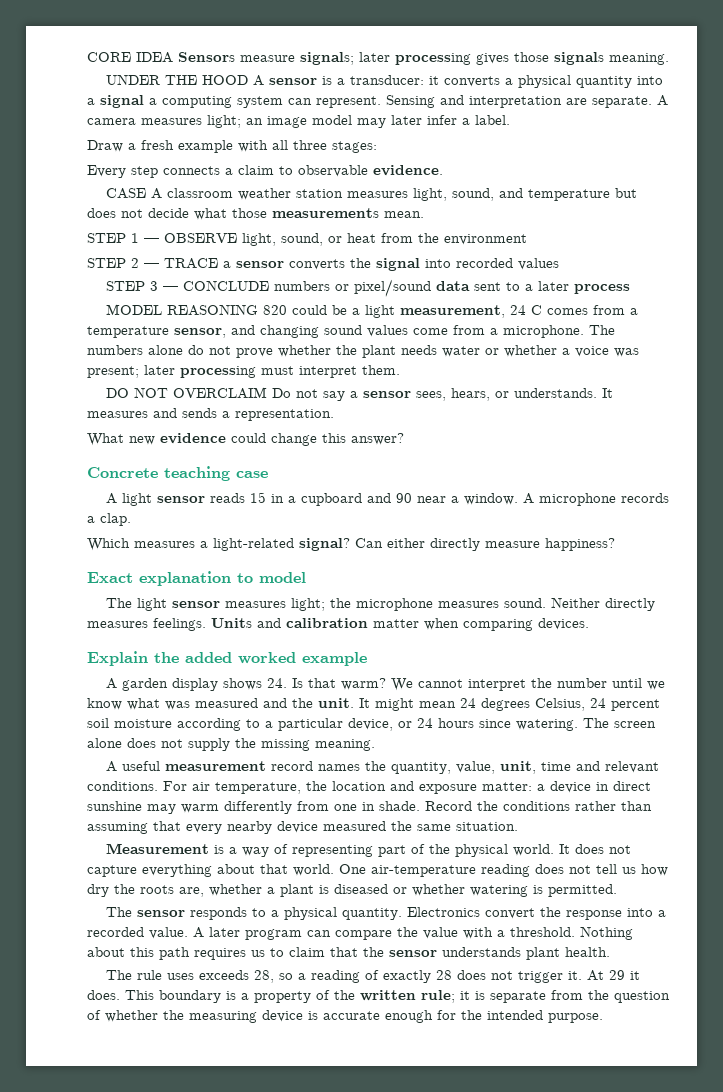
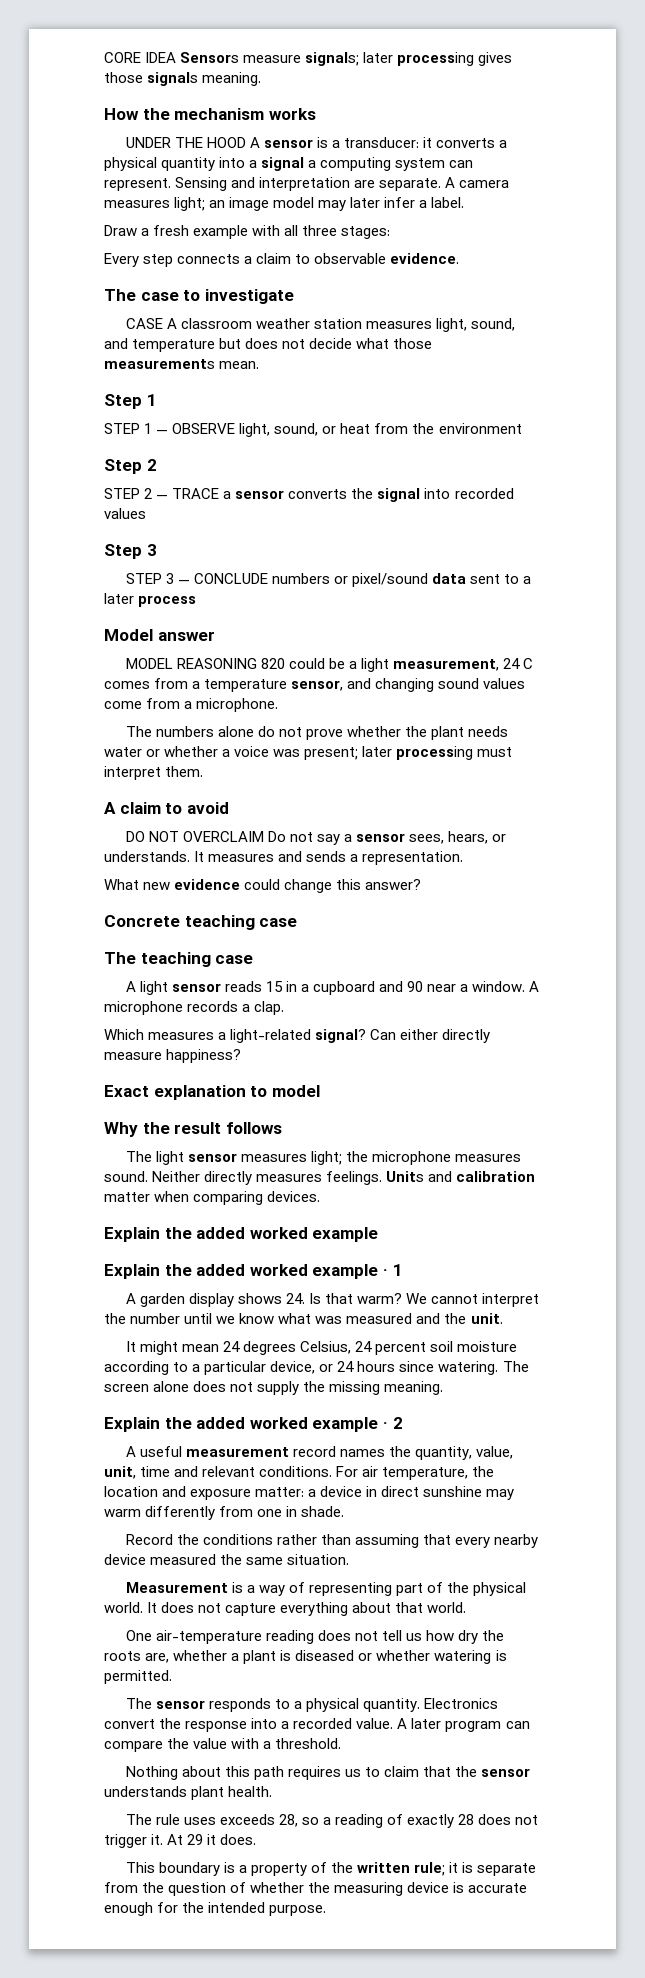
(669, 59) none -> [104,108,316,120] // How the mechanism works
(443, 170) none -> [104,289,294,304] // The case to investigate
(424, 214) none -> [104,394,157,409] // Step 1
(527, 239) none -> [104,459,157,474] // Step 2
(559, 264) none -> [104,544,157,559] // Step 3
(631, 289) none -> [104,629,215,641] // Model answer
(584, 331) none -> (279, 705) //
(400, 370) none -> [104,802,229,814] // A claim to avoid
(268, 474) none -> [104,952,254,967] // The teaching case
(306, 577) none -> [104,1122,282,1137] // Why the result follows
(367, 659) none -> [104,1264,403,1279] // Explain the added worked example · 1
(354, 703) none -> (503, 1318) //
(375, 745) none -> [104,1417,403,1432] // Explain the added worked example · 2
(420, 806) none -> (345, 1511) //
(334, 870) none -> (467, 1607) //
(575, 932) none -> (342, 1743) //
(120, 995) none -> (257, 1839) //

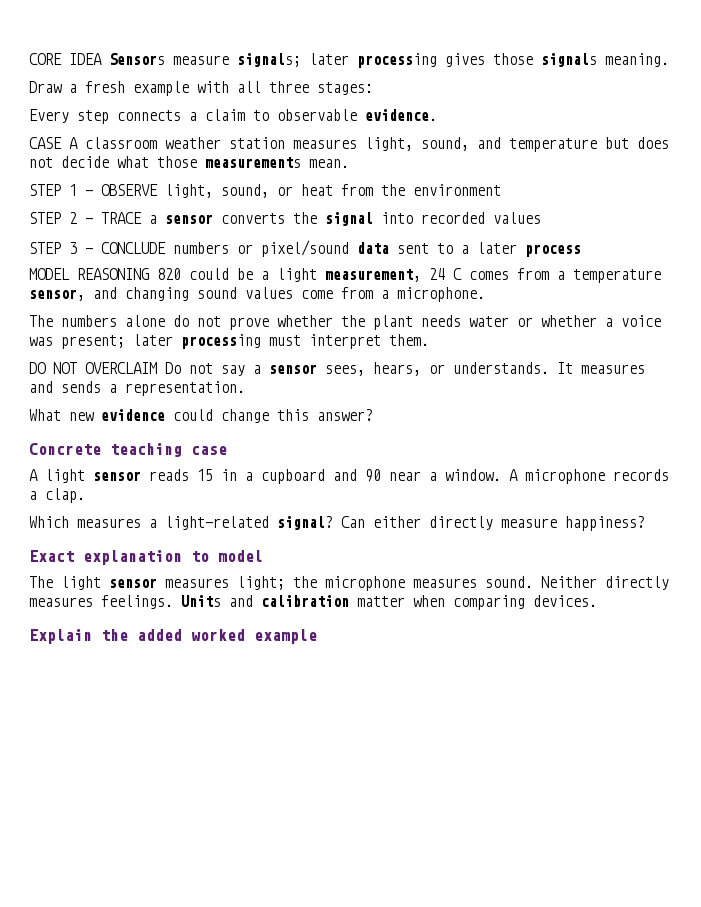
[104,108,316,120] [125,137,508,148] [104,157,474,171] [104,177,510,191] [104,197,465,211] // How the mechanism works // UNDER THE HOOD A sensor is a transducer: it converts a physical quantity into a signal a computing system can represent. Sensing and interpretation are separate. A camera measures light; an image model may later infer a label. -> (669, 60) none
[104,289,294,304] // The case to investigate -> (437, 115) none
[104,394,157,409] // Step 1 -> (349, 163) none
[104,459,157,474] // Step 2 -> (501, 190) none
[104,544,157,559] // Step 3 -> (541, 218) none
[104,629,215,641] // Model answer -> (581, 250) none
[104,802,229,814] // A claim to avoid -> (429, 340) none
[104,952,254,967] // The teaching case -> (227, 450) none
[104,1122,282,1137] // Why the result follows -> (263, 556) none
[104,1264,403,1279] [125,1293,540,1307] [104,1313,503,1324] [125,1341,518,1355] [104,1361,529,1375] [104,1381,444,1395] [104,1417,403,1432] [125,1446,514,1460] [104,1466,495,1480] [104,1486,515,1500] [104,1506,345,1520] [125,1534,539,1548] [104,1554,350,1565] [125,1582,527,1596] [104,1602,467,1616] [125,1630,505,1644] [104,1650,507,1664] [104,1670,172,1684] [125,1698,499,1712] [104,1718,530,1732] [104,1738,342,1752] [125,1766,531,1780] [104,1786,273,1800] [125,1814,539,1828] [104,1834,257,1848] [125,1862,537,1876] [104,1882,528,1896] [104,1902,327,1916] // Explain the added worked example · 1 // A garden display shows 24. Is that warm? We cannot interpret the number until we know what was measured and the unit. // It might mean 24 degrees Celsius, 24 percent soil moisture according to a particular device, or 24 hours since watering. The screen alone does not supply the missing meaning. // Explain the added worked example · 2 // A useful measurement record names the quantity, value, unit, time and relevant conditions. For air temperature, the location and exposure matter: a device in direct sunshine may warm differently from one in shade. // Record the conditions rather than assuming that every nearby device measured the same situation. // Measurement is a way of representing part of the physical world. It does not capture everything about that world. // One air-temperature reading does not tell us how dry the roots are, whether a plant is diseased or whether watering is permitted. // The sensor responds to a physical quantity. Electronics convert the response into a recorded value. A later program can compare the value with a threshold. // Nothing about this path requires us to claim that the sensor understands plant health. // The rule uses exceeds 28, so a reading of exactly 28 does not trigger it. At 29 it does. // This boundary is a property of the written rule; it is separate from the question of whether the measuring device is accurate enough for the intended purpose. -> (317, 636) none

